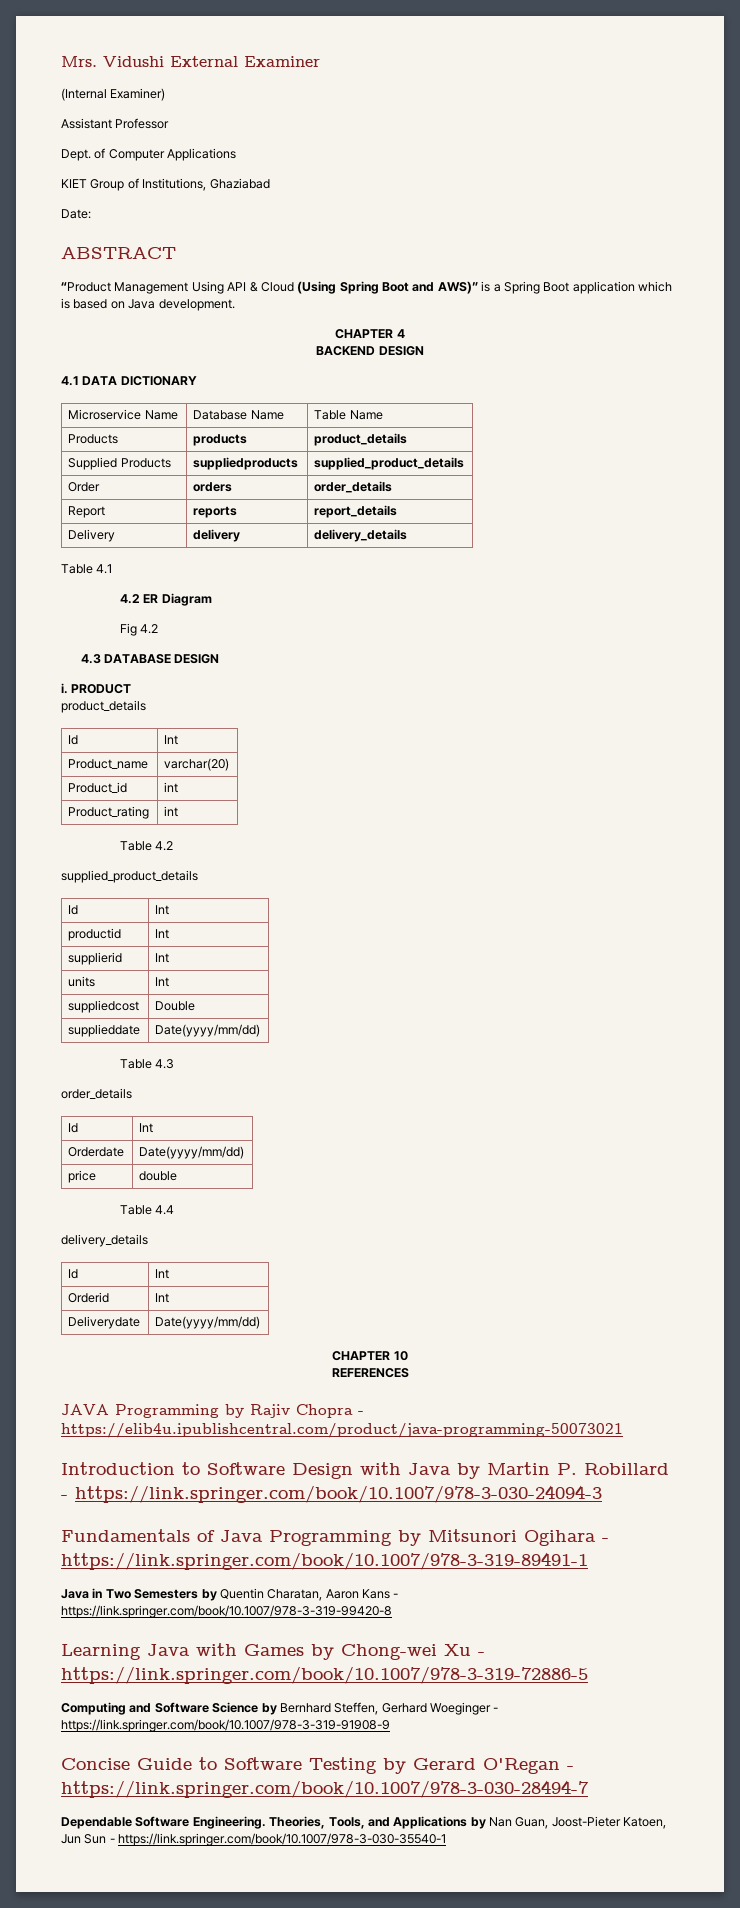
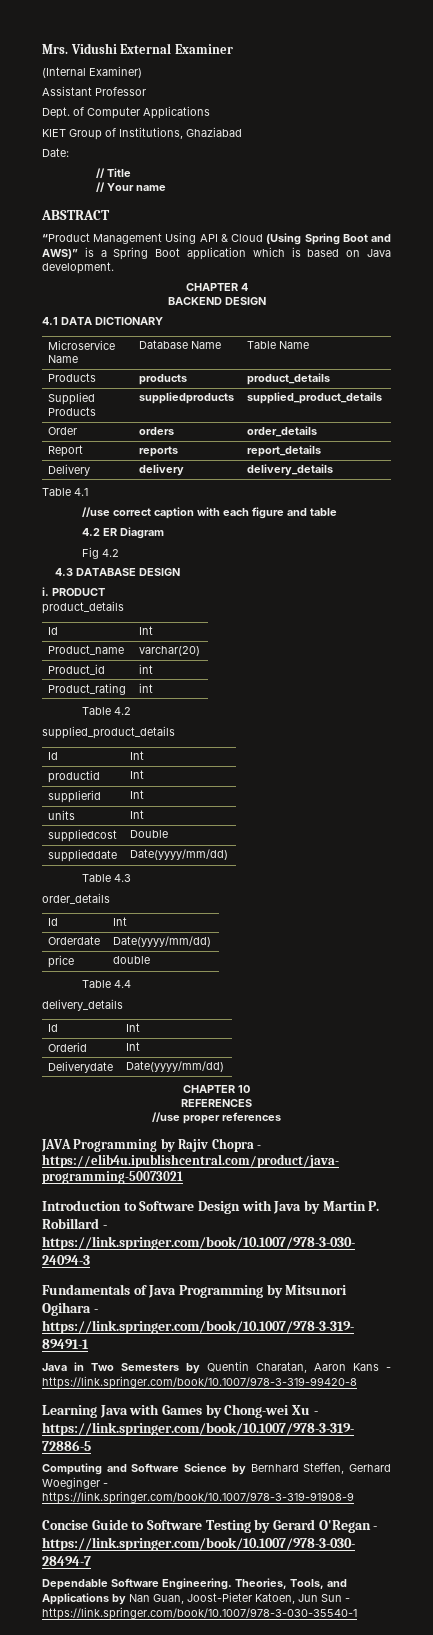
(91, 214) none -> [95,168,131,178] [95,182,166,192] // // Title // // Your name
(113, 569) none -> [82,507,338,519] // //use correct caption with each figure and table
(409, 1373) none -> [152,1112,281,1124] // //use proper references

